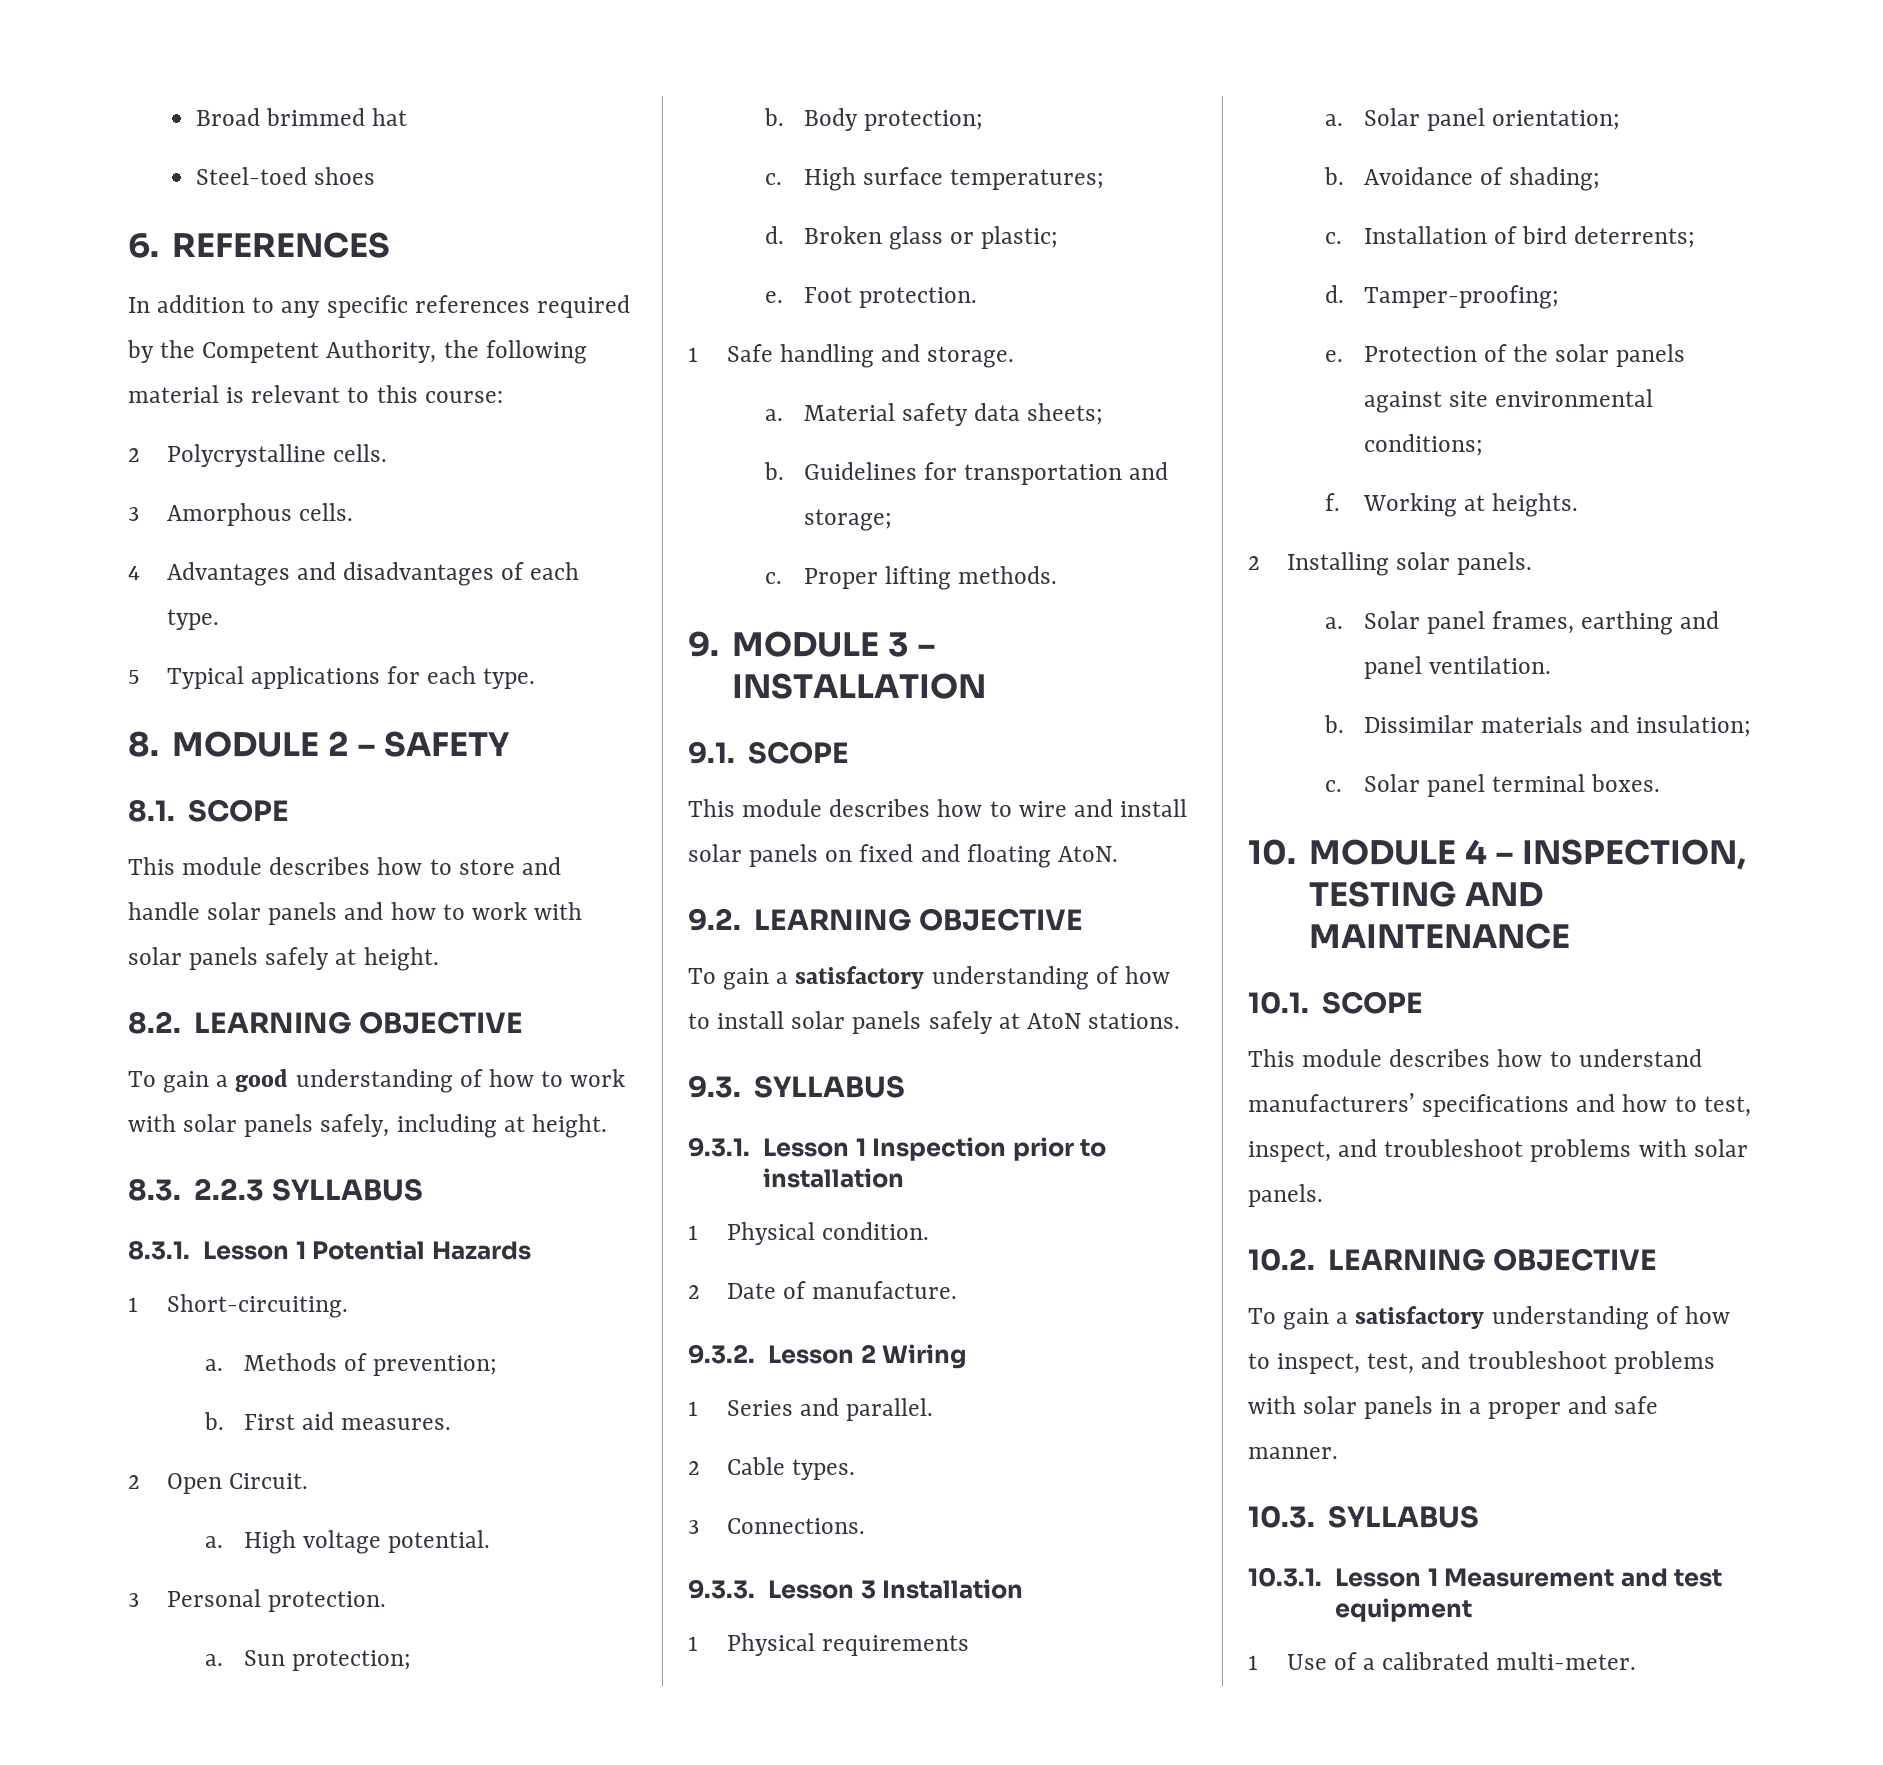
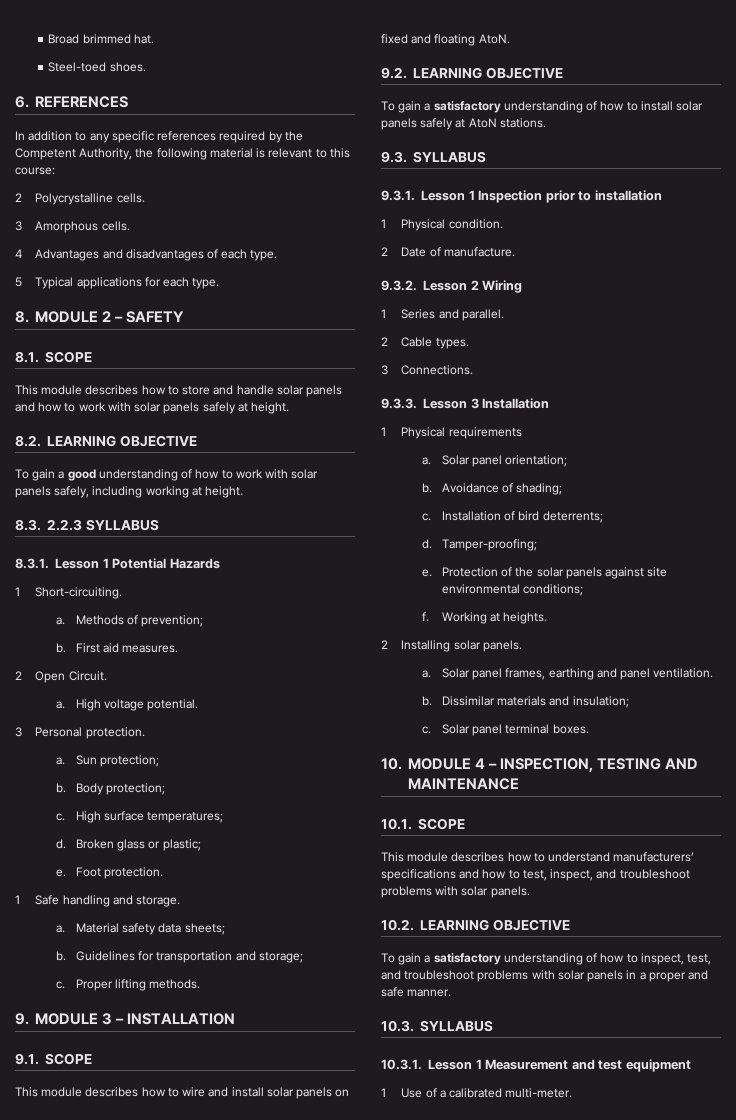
[372,108,408,126] hat -> [133,34,154,44] hat.
[313,167,375,185] shoes -> [109,62,146,72] shoes.
(497, 1126) none -> [145,486,189,498] working

